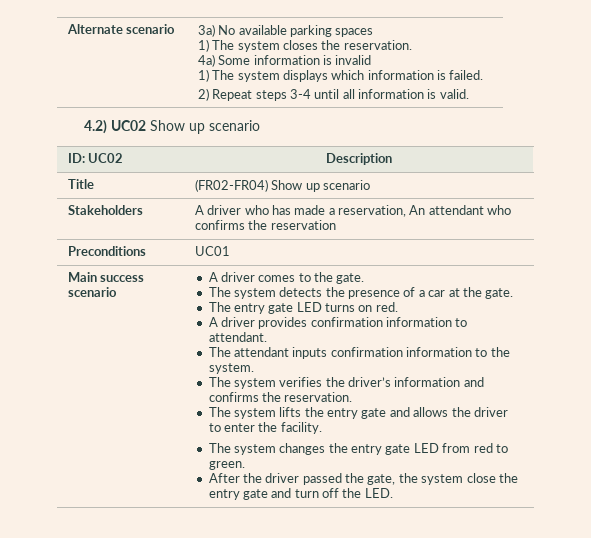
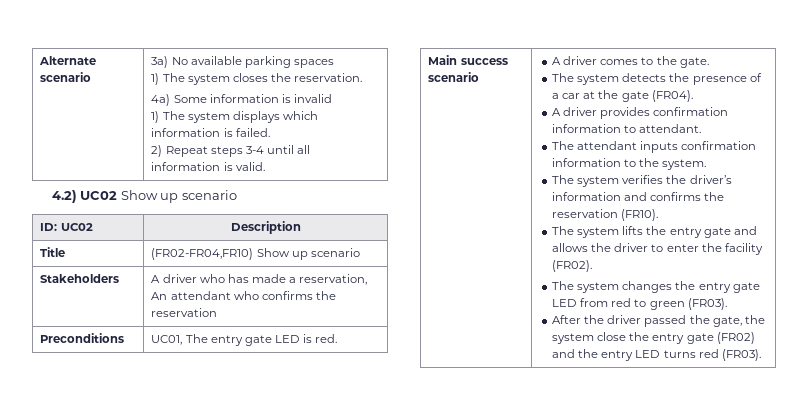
[194,179,268,192] (FR02-FR04) -> [151,248,254,260] (FR02-FR04,FR10)
[194,246,230,256] UC01 -> [151,334,338,346] UC01, The entry gate LED is red.
[485,288,514,299] [208,302,398,314] gate. // The entry gate LED turns on red. -> [621,90,693,102] gate (FR04).
[284,392,353,402] reservation. -> [552,209,659,221] reservation (FR10).
[280,422,322,434] facility. -> [724,243,763,255] [552,260,593,272] facility (FR02).
[208,461,245,470] green. -> [649,298,727,310] green (FR03).
[271,488,393,498] and turn off the LED. -> [716,332,755,344] [552,349,761,361] (FR02) and the entry LED turns red (FR03).

